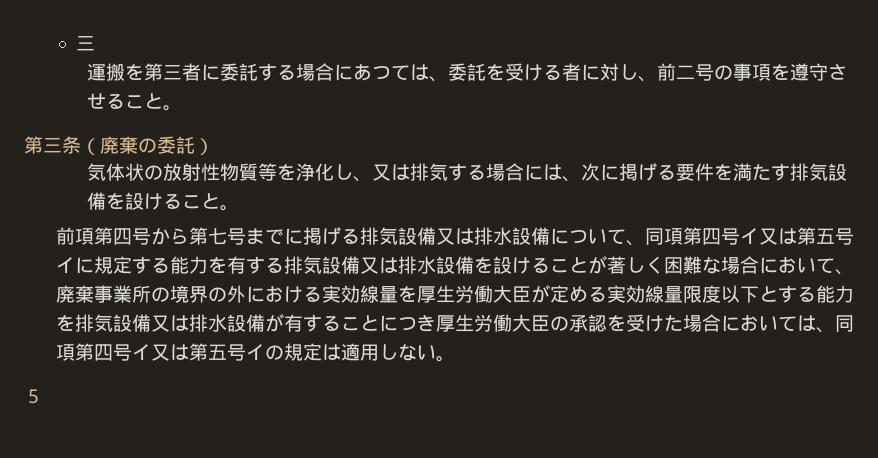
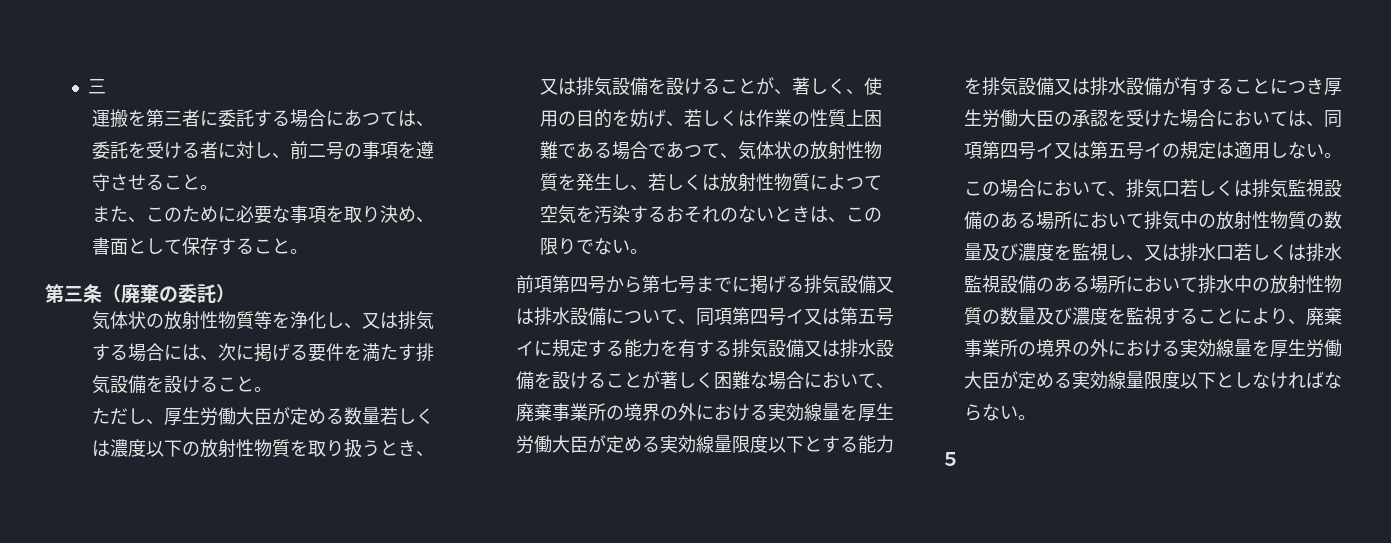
(183, 108) none -> [91,205,434,224] [91,237,308,255] // また、このために必要な事項を取り決め、書面として保存すること。
(240, 208) none -> [91,407,434,426] [91,439,434,458] [539,77,882,96] [539,109,882,128] [539,141,882,160] [539,173,882,192] [539,205,882,224] [539,237,648,255] // ただし、厚生労働大臣が定める数量若しくは濃度以下の放射性物質を取り扱うとき、又は排気設備を設けることが、著しく、使用の目的を妨げ、若しくは作業の性質上困難である場合であつて、気体状の放射性物質を発生し、若しくは放射性物質によつて空気を汚染するおそれのないときは、この限りでない。
(455, 359) none -> [964,179,1343,198] [964,211,1343,230] [964,243,1343,262] [964,275,1343,294] [964,307,1343,326] [964,339,1343,358] [964,371,1343,389] [964,404,1037,421] // この場合において、排気口若しくは排気監視設備のある場所において排気中の放射性物質の数量及び濃度を監視し、又は排水口若しくは排水監視設備のある場所において排水中の放射性物質の数量及び濃度を監視することにより、廃棄事業所の境界の外における実効線量を厚生労働大臣が定める実効線量限度以下としなければならない。

